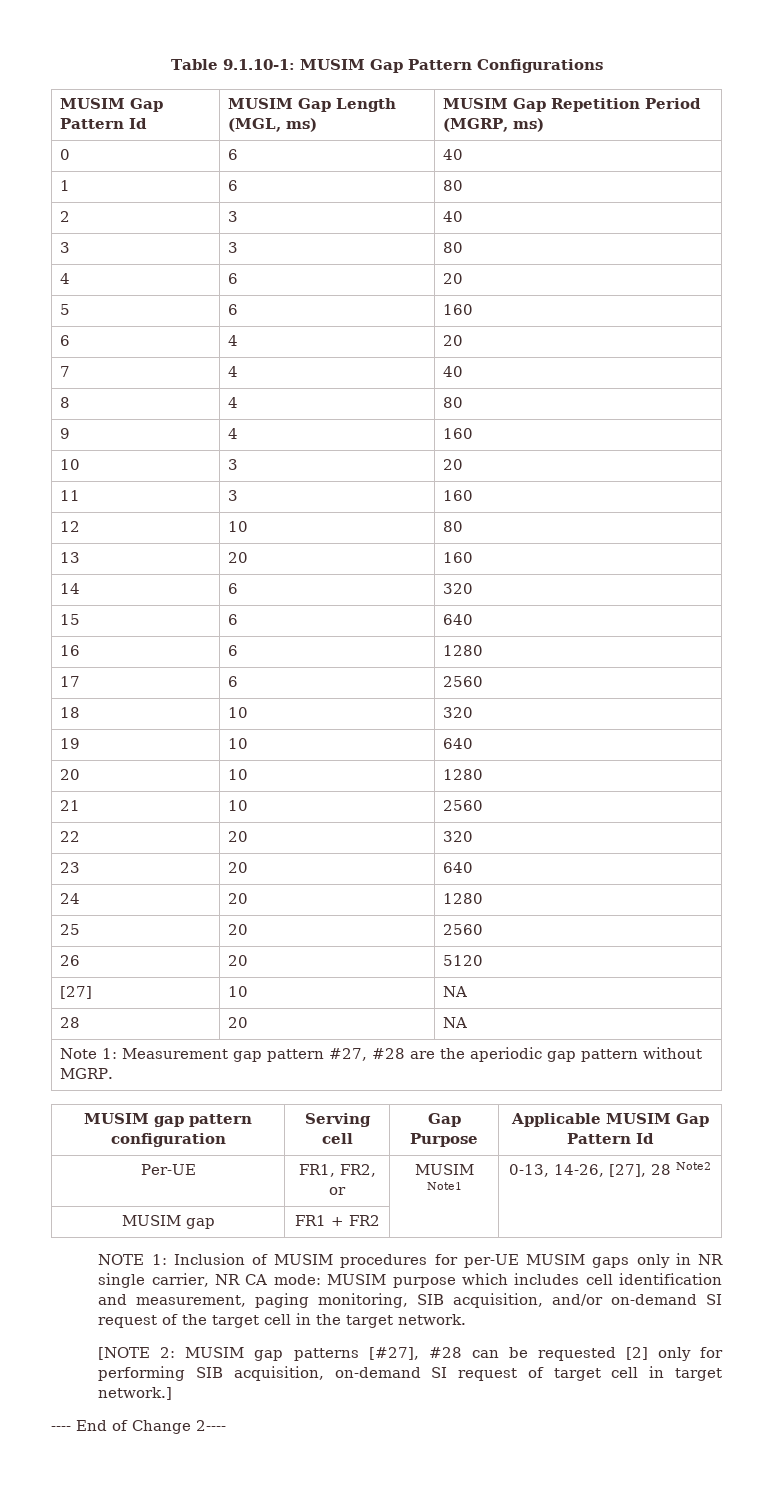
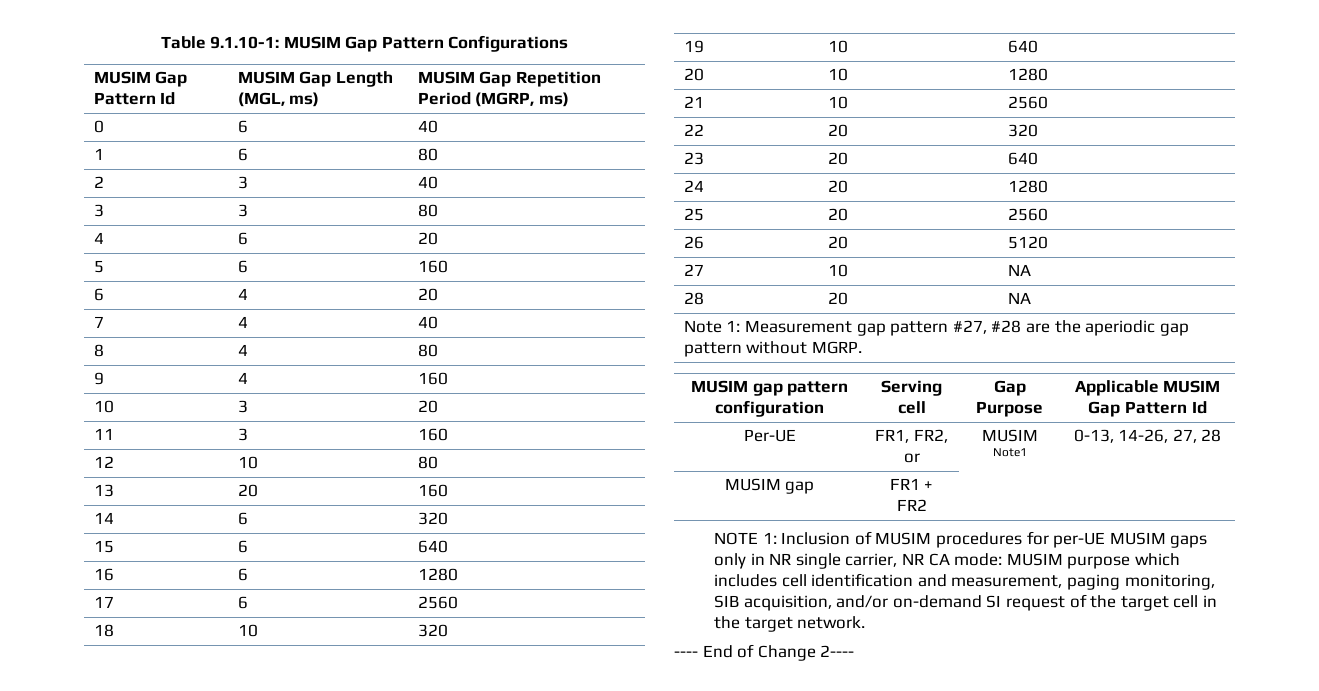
[59,986,92,999] [27] -> [683,264,704,276] 27
[609,1162,711,1177] [27], 28 Note2 -> [1172,429,1222,443] 27, 28
[98,1347,723,1361] [98,1366,722,1381] [98,1387,173,1400] // [NOTE 2: MUSIM gap patterns [#27], #28 can be requested [2] only for performing SIB acquisition, on-demand SI request of target cell in target network.] -> (866, 622) none

